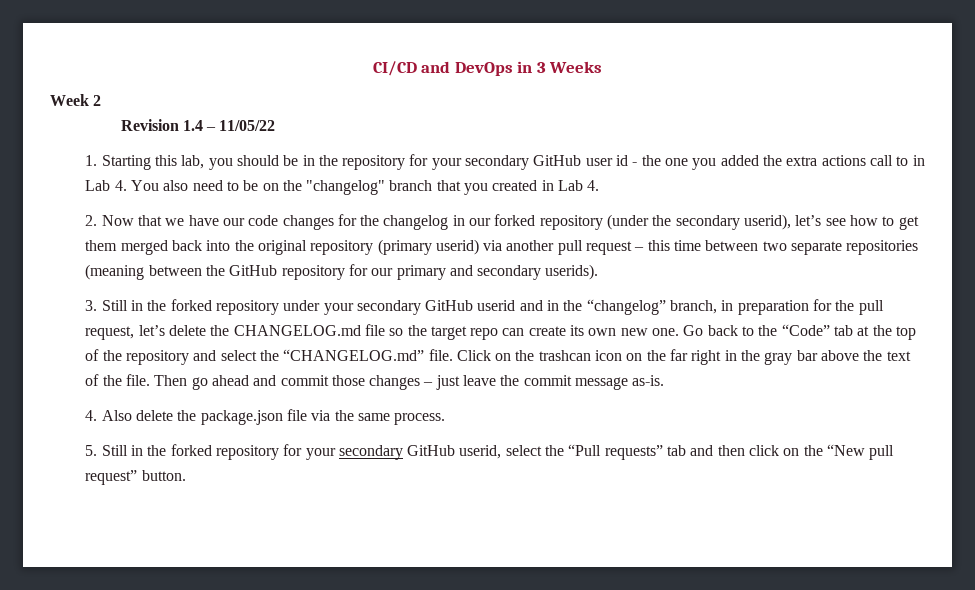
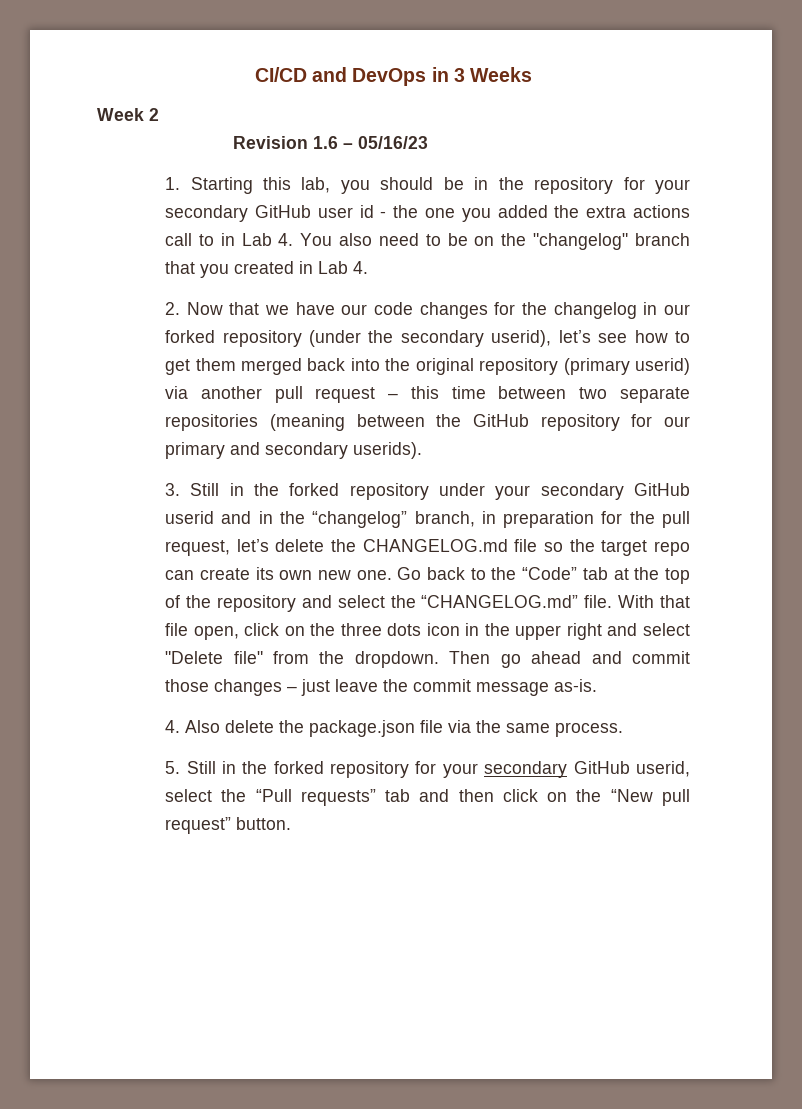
[182,120,276,131] 1.4 – 11/05/22 -> [313,136,429,149] 1.6 – 05/16/23
[456,349,911,365] [85,374,150,386] Click on the trashcan icon on the far right in the gray bar above the text of the file. -> [618,595,690,608] [165,623,690,640] [165,651,439,668] With that file open, click on the three dots icon in the upper right and select "Delete file" from the dropdown.

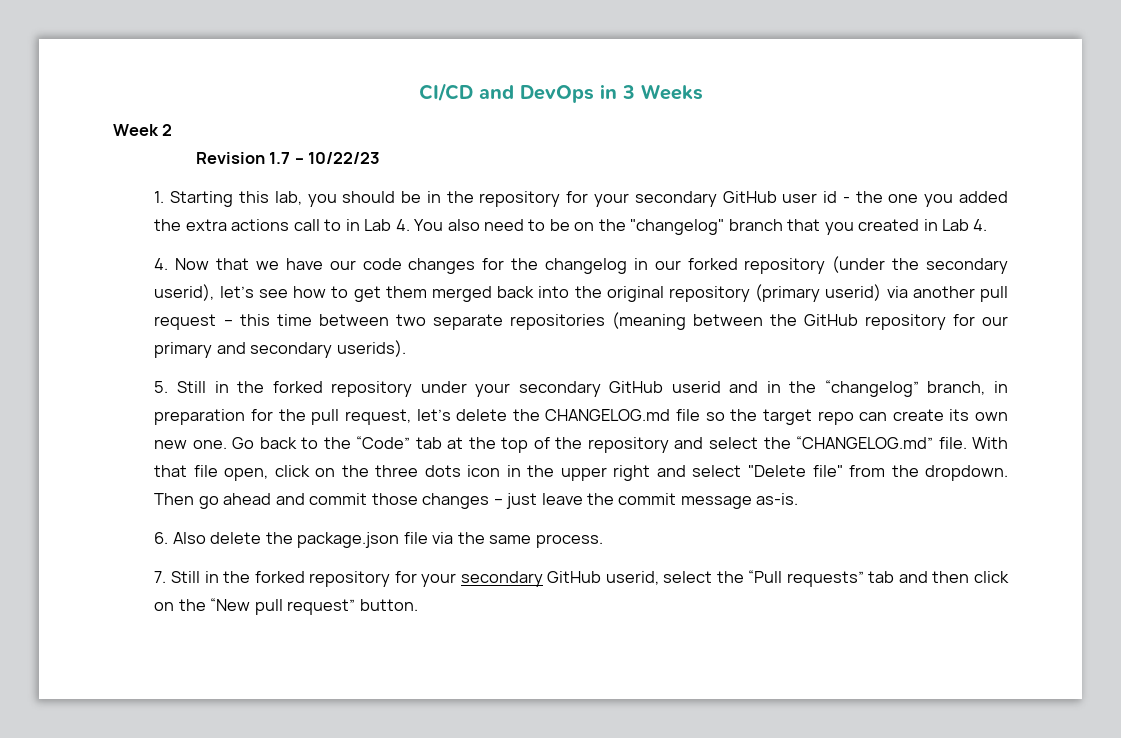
[313,136,429,149] 1.6 – 05/16/23 -> [269,152,381,164] 1.7 – 10/22/23
[165,302,181,315] 2. -> [154,258,169,270] 4.
[165,483,181,496] 3. -> [154,381,169,393] 5.
[165,720,181,733] 4. -> [154,532,169,544] 6.
[165,761,181,774] 5. -> [154,571,167,583] 7.

